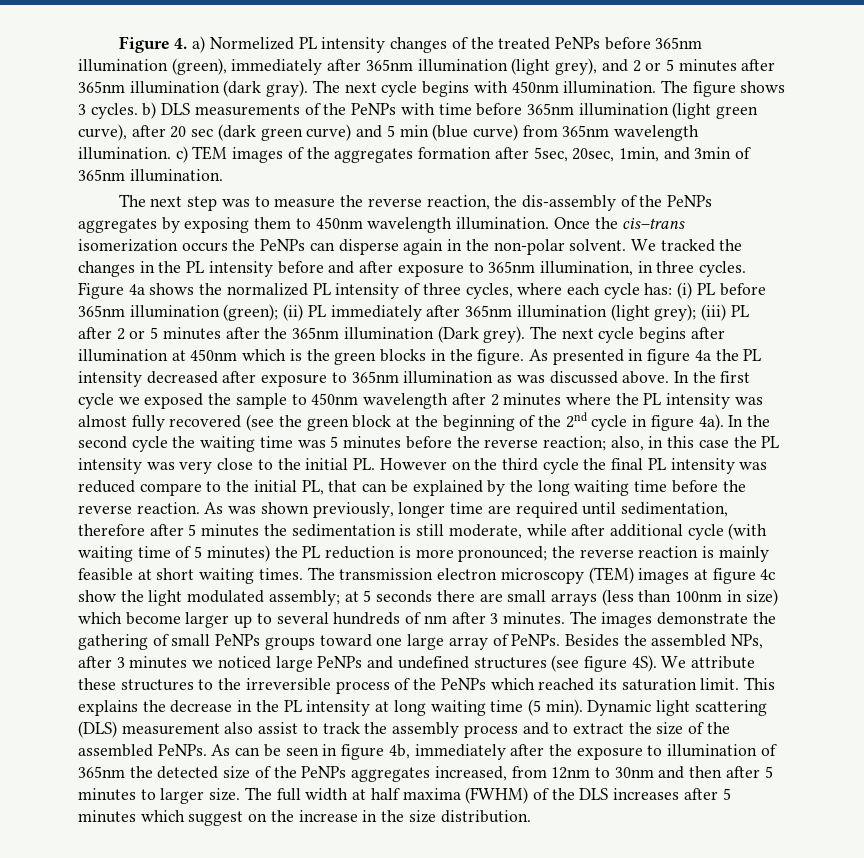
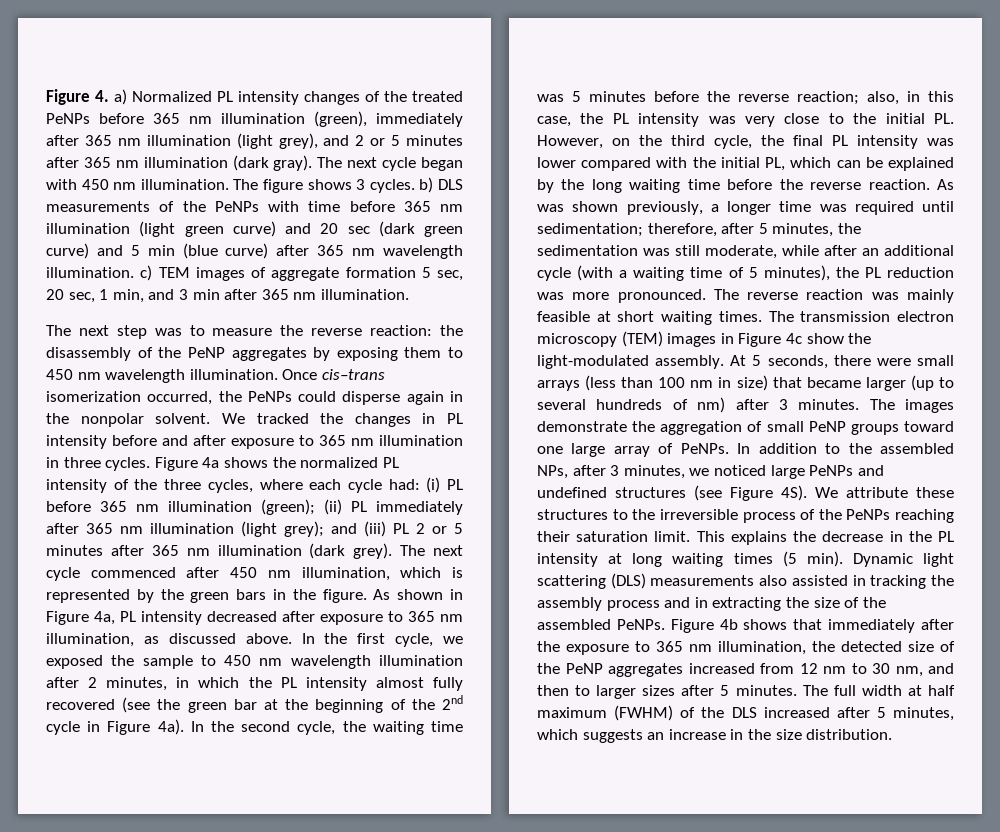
[209,37,294,50] Normelized -> [132,91,212,102] Normalized
[655,37,703,49] 365nm -> [153,113,212,124] 365 nm
[365,59,413,71] 365nm -> [84,135,141,146] 365 nm
[78,81,125,93] 365nm -> [83,157,139,168] 365 nm
[422,81,559,97] begins with 450nm -> [421,157,464,171] [46,179,137,190] began with 450 nm
[526,103,574,115] 365nm -> [403,201,463,212] 365 nm
[78,124,166,141] curve), after -> [232,221,311,237] curve) and
[522,125,610,137] from 365nm -> [276,245,376,256] after 365 nm
[306,147,752,163] [78,169,125,181] the aggregates formation after 5sec, 20sec, 1min, and 3min of 365nm -> [271,267,463,281] [46,289,317,303] aggregate formation 5 sec, 20 sec, 1 min, and 3 min after 365 nm
[426,195,713,211] reaction, the dis-assembly of the PeNPs -> [370,325,464,336] [46,347,225,361] reaction: the disassembly of the PeNP
[315,217,363,229] 450nm -> [46,369,101,380] 450 nm
[594,217,618,229] the -> (318, 374) none
[181,239,335,252] occurs the PeNPs can -> [147,391,337,405] occurred, the PeNPs could
[493,239,565,255] non-polar -> [80,413,144,427] nonpolar
[158,261,182,273] the -> (436, 418) none
[488,261,633,276] 365nm illumination, -> [319,435,463,446] 365 nm illumination
(421, 289) none -> [134,479,158,490] the
[644,283,673,295] has: -> [388,479,420,490] had:
[78,305,125,317] 365nm -> [100,501,159,512] 365 nm
[465,305,513,317] 365nm -> [86,523,143,534] 365 nm
(697, 312) none -> [331,523,357,534] and
[78,326,725,343] [78,349,427,365] after 2 or 5 minutes after the 365nm illumination (Dark grey). The next cycle begins after illumination at 450nm which is the green blocks -> [416,523,463,534] [46,543,463,559] [46,567,464,581] [46,589,267,603] 2 or 5 minutes after 365 nm illumination (dark grey). The next cycle commenced after 450 nm illumination, which is represented by the green bars
[552,349,739,365] presented in figure 4a the -> [397,589,463,600] [46,611,115,625] shown in Figure 4a,
[351,371,545,384] 365nm illumination as was -> [408,611,463,622] [46,633,159,647] 365 nm illumination, as
[78,393,114,409] cycle -> [395,633,434,647] cycle,
[311,393,763,409] 450nm wavelength after 2 minutes where the PL intensity was -> [224,655,463,669] [46,677,367,691] 450 nm wavelength illumination after 2 minutes, in which the PL intensity
[352,415,392,428] block -> [233,699,257,710] bar
[650,415,694,431] figure -> [107,721,151,735] Figure
[131,436,168,452] cycle -> [297,721,336,735] cycle,
[698,440,729,448] case -> [537,116,571,127] case,
[379,458,447,470] However -> [537,135,603,149] However,
[542,458,579,474] cycle -> [714,135,752,149] cycle,
[78,480,222,496] reduced compare to -> [537,157,688,171] lower compared with
[328,480,358,492] that -> [790,157,832,168] which
(394, 510) none -> [710,204,719,212] a
[487,505,511,514] are -> [819,204,847,212] was
[620,502,728,517] [78,524,260,537] sedimentation, therefore after 5 minutes -> [537,223,834,237] sedimentation; therefore, after 5 minutes,
[399,524,412,536] is -> [643,248,670,256] was
(606, 530) none -> [862,248,879,256] an
(768, 531) none -> [619,270,628,278] a
[206,545,270,562] minutes) -> [763,265,830,281] minutes),
[398,546,575,562] is more pronounced; the -> [537,289,739,303] was more pronounced. The
[702,546,715,558] is -> [871,292,899,300] was
[693,568,756,584] at figure -> [720,333,782,347] in Figure
[148,589,778,606] [78,612,253,628] light modulated assembly; at 5 seconds there are small arrays (less than 100nm in size) which become larger up -> [537,355,954,369] [537,375,934,391] light-modulated assembly. At 5 seconds, there were small arrays (less than 100 nm in size) that became larger (up
[423,615,447,624] nm -> [697,397,726,413] nm)
[78,634,148,650] gathering -> [660,421,743,435] aggregation
[215,634,261,646] PeNPs -> [808,421,846,432] PeNP
[564,634,619,647] Besides -> [737,443,841,454] In addition to
[129,656,188,669] minutes -> [623,465,685,479] minutes,
[583,656,627,672] figure -> [730,487,773,501] Figure
[490,678,617,691] which reached its -> [895,509,954,523] [537,531,570,542] reaching their
[490,700,524,712] time -> [733,553,773,564] times
[121,722,360,735] measurement also assist to track -> [650,575,927,589] measurements also assisted in tracking
[553,723,624,734] to extract -> [694,597,782,611] in extracting
[211,744,410,760] As can be seen in figure 4b, -> [670,619,823,633] Figure 4b shows that
[667,744,777,757] [78,766,125,778] illumination of 365nm -> [656,641,806,655] 365 nm illumination,
[301,766,773,782] [78,788,241,804] PeNPs aggregates increased, from 12nm to 30nm and then after 5 minutes to larger size. -> [565,663,954,677] [537,685,797,699] PeNP aggregates increased from 12 nm to 30 nm, and then to larger sizes after 5 minutes.
[402,788,461,800] maxima -> [537,707,607,718] maximum
[613,788,731,800] [78,810,294,826] increases after 5 minutes which suggest on the -> [763,707,954,721] [537,729,665,743] increased after 5 minutes, which suggests an

